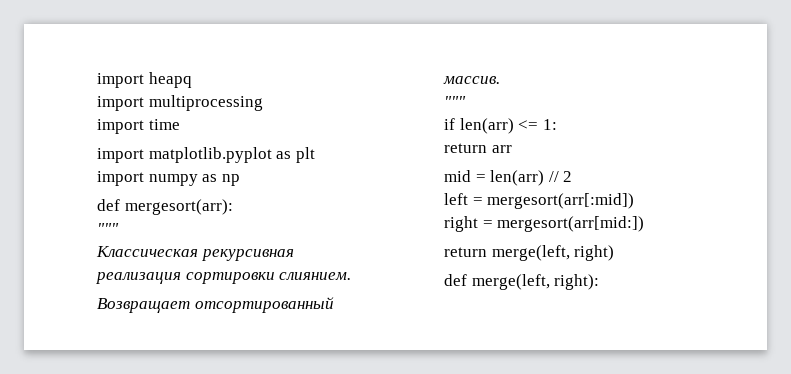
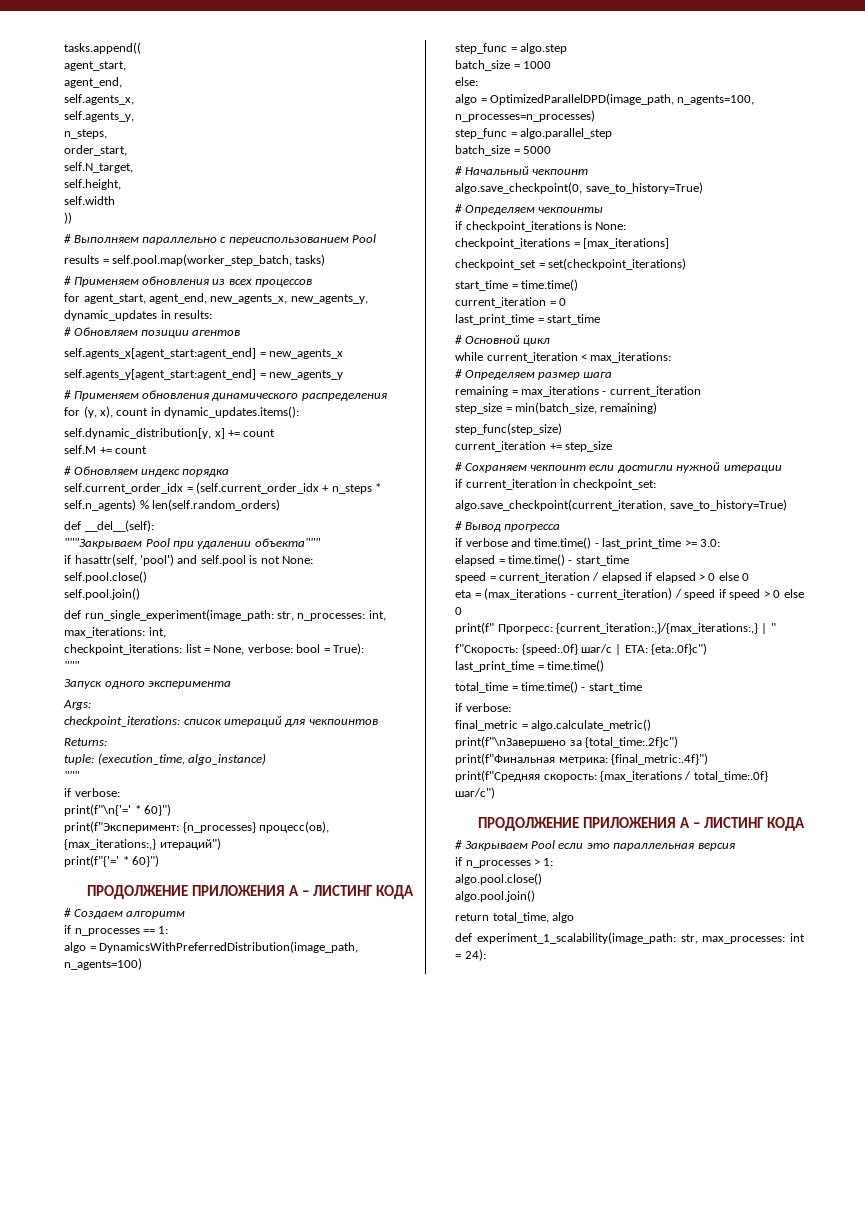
[97,72,192,88] [97,95,263,111] [97,119,180,134] [97,147,315,163] [97,171,240,186] [97,199,233,215] [97,223,120,234] [96,246,294,261] [96,272,352,284] [97,297,334,313] [443,76,501,84] [444,96,467,107] [444,118,557,134] [444,143,512,153] [444,170,573,186] [444,193,635,209] [444,216,645,232] [444,245,615,261] [444,274,600,290] import heapq // import multiprocessing // import time // import matplotlib.pyplot as plt // import numpy as np // def mergesort(arr): // """ // Классическая рекурсивная реализация сортировки слиянием. // Возвращает отсортированный массив. // """ // if len(arr) <= 1: // return arr // mid = len(arr) // 2 // left = mergesort(arr[:mid]) // right = mergesort(arr[mid:]) // return merge(left, right) // def merge(left, right): -> [64,42,142,54] [64,61,127,71] [64,77,123,88] [64,94,135,105] [64,111,135,122] [64,129,108,139] [64,145,128,156] [64,162,134,173] [64,179,122,190] [64,196,116,205] [64,212,73,224] [64,234,377,245] [64,254,326,266] [64,276,313,287] [64,293,368,304] [64,310,213,321] [64,327,241,338] [64,348,344,359] [64,369,344,380] [64,390,387,401] [64,406,300,418] [64,428,276,439] [64,445,148,454] [64,466,230,477] [64,482,382,494] [64,499,281,511] [64,520,154,532] [64,538,321,549] [64,554,313,566] [64,571,148,583] [64,588,141,600] [64,609,386,621] [64,627,166,638] [64,643,364,655] [64,661,81,670] [64,679,232,689] [63,700,92,710] [64,716,378,727] [64,738,108,746] [64,753,267,765] [64,771,81,780] [64,788,120,797] [64,804,172,816] [64,821,330,833] [64,838,221,850] [64,855,160,867] [87,885,415,899] [64,908,186,919] [64,925,169,936] [64,941,359,953] [64,958,143,970] [455,43,568,54] [455,60,552,71] [455,77,479,86] [455,93,755,105] [455,110,596,122] [455,128,613,139] [455,145,552,156] [455,166,589,175] [455,182,703,194] [455,204,604,215] [455,221,627,232] [455,238,670,249] [455,258,687,270] [455,279,579,291] [455,297,567,308] [455,314,601,325] [455,335,551,346] [455,352,672,363] [455,369,613,380] [455,386,701,397] [455,402,658,414] [455,423,563,435] [455,441,613,452] [455,462,782,473] [455,479,657,490] [455,499,787,511] [455,521,561,532] [455,537,720,549] [455,554,629,566] [455,572,750,583] [455,588,804,600] [455,607,463,615] [455,622,776,634] [455,643,708,655] [455,660,605,672] [455,681,642,693] [455,703,511,712] [455,719,652,731] [455,736,679,748] [455,753,709,765] [455,770,768,782] [455,787,496,799] [478,817,805,831] [455,840,735,851] [455,857,554,868] [455,873,543,885] [455,890,536,902] [455,912,575,923] [455,932,805,944] [455,949,486,961] tasks.append(( // agent_start, // agent_end, // self.agents_x, // self.agents_y, // n_steps, // order_start, // self.N_target, // self.height, // self.width // )) // # Выполняем параллельно с переиспользованием Pool // results = self.pool.map(worker_step_batch, tasks) // # Применяем обновления из всех процессов // for agent_start, agent_end, new_agents_x, new_agents_y, dynamic_updates in results: // # Обновляем позиции агентов // self.agents_x[agent_start:agent_end] = new_agents_x // self.agents_y[agent_start:agent_end] = new_agents_y // # Применяем обновления динамического распределения // for (y, x), count in dynamic_updates.items(): // self.dynamic_distribution[y, x] += count // self.M += count // # Обновляем индекс порядка // self.current_order_idx = (self.current_order_idx + n_steps * self.n_agents) % len(self.random_orders) // def __del__(self): // """Закрываем Pool при удалении объекта""" // if hasattr(self, 'pool') and self.pool is not None: // self.pool.close() // self.pool.join() // def run_single_experiment(image_path: str, n_processes: int, max_iterations: int, // checkpoint_iterations: list = None, verbose: bool = True): // """ // Запуск одного эксперимента // Args: // checkpoint_iterations: список итераций для чекпоинтов // Returns: // tuple: (execution_time, algo_instance) // """ // if verbose: // print(f"\n{'=' * 60}") // print(f"Эксперимент: {n_processes} процесс(ов), {max_iterations:,} итераций") // print(f"{'=' * 60}") // ПРОДОЛЖЕНИЕ ПРИЛОЖЕНИЯ А – ЛИСТИНГ КОДА // # Создаем алгоритм // if n_processes == 1: // algo = DynamicsWithPreferredDistribution(image_path, n_agents=100) // step_func = algo.step // batch_size = 1000 // else: // algo = OptimizedParallelDPD(image_path, n_agents=100, n_processes=n_processes) // step_func = algo.parallel_step // batch_size = 5000 // # Начальный чекпоинт // algo.save_checkpoint(0, save_to_history=True) // # Определяем чекпоинты // if checkpoint_iterations is None: // checkpoint_iterations = [max_iterations] // checkpoint_set = set(checkpoint_iterations) // start_time = time.time() // current_iteration = 0 // last_print_time = start_time // # Основной цикл // while current_iteration < max_iterations: // # Определяем размер шага // remaining = max_iterations - current_iteration // step_size = min(batch_size, remaining) // step_func(step_size) // current_iteration += step_size // # Сохраняем чекпоинт если достигли нужной итерации // if current_iteration in checkpoint_set: // algo.save_checkpoint(current_iteration, save_to_history=True) // # Вывод прогресса // if verbose and time.time() - last_print_time >= 3.0: // elapsed = time.time() - start_time // speed = current_iteration / elapsed if elapsed > 0 else 0 // eta = (max_iterations - current_iteration) / speed if speed > 0 else 0 // print(f" Прогресс: {current_iteration:,}/{max_iterations:,} | " // f"Скорость: {speed:.0f} шаг/с | ETA: {eta:.0f}с") // last_print_time = time.time() // total_time = time.time() - start_time // if verbose: // final_metric = algo.calculate_metric() // print(f"\nЗавершено за {total_time:.2f}с") // print(f"Финальная метрика: {final_metric:.4f}") // print(f"Средняя скорость: {max_iterations / total_time:.0f} шаг/с") // ПРОДОЛЖЕНИЕ ПРИЛОЖЕНИЯ А – ЛИСТИНГ КОДА // # Закрываем Pool если это параллельная версия // if n_processes > 1: // algo.pool.close() // algo.pool.join() // return total_time, algo // def experiment_1_scalability(image_path: str, max_processes: int = 24):

